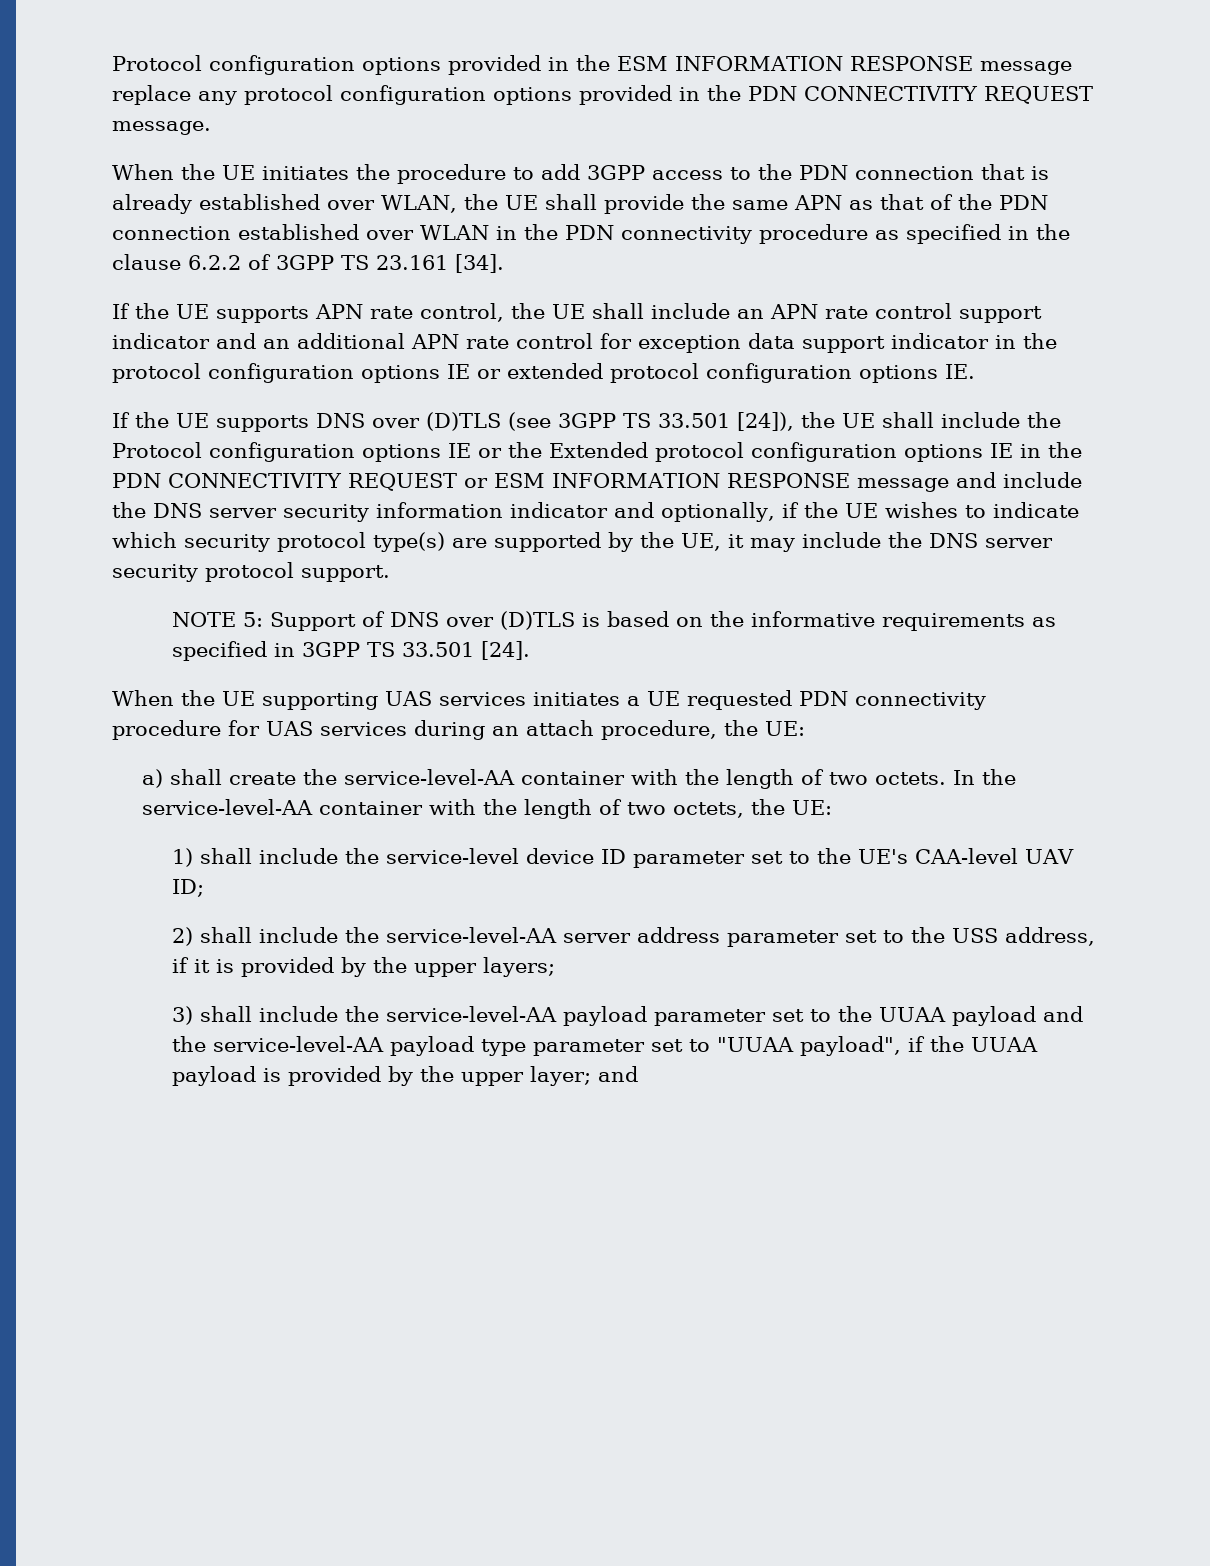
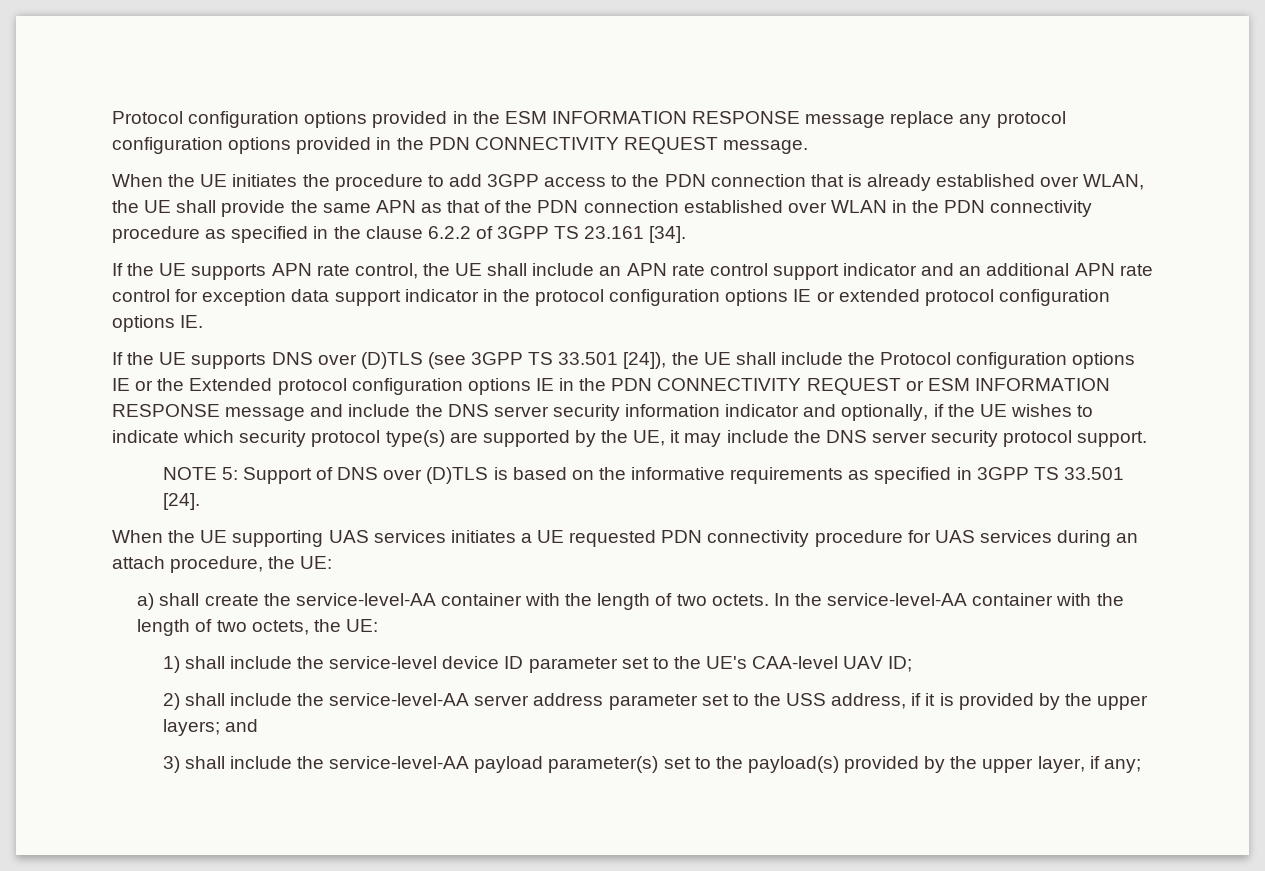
(555, 967) none -> [224,719,258,732] and
[653,1006,1083,1026] [171,1036,1038,1056] [171,1066,638,1086] parameter set to the UUAA payload and the service-level-AA payload type parameter set to "UUAA payload", if the UUAA payload is provided by the upper layer; and -> [548,756,1141,773] parameter(s) set to the payload(s) provided by the upper layer, if any;

